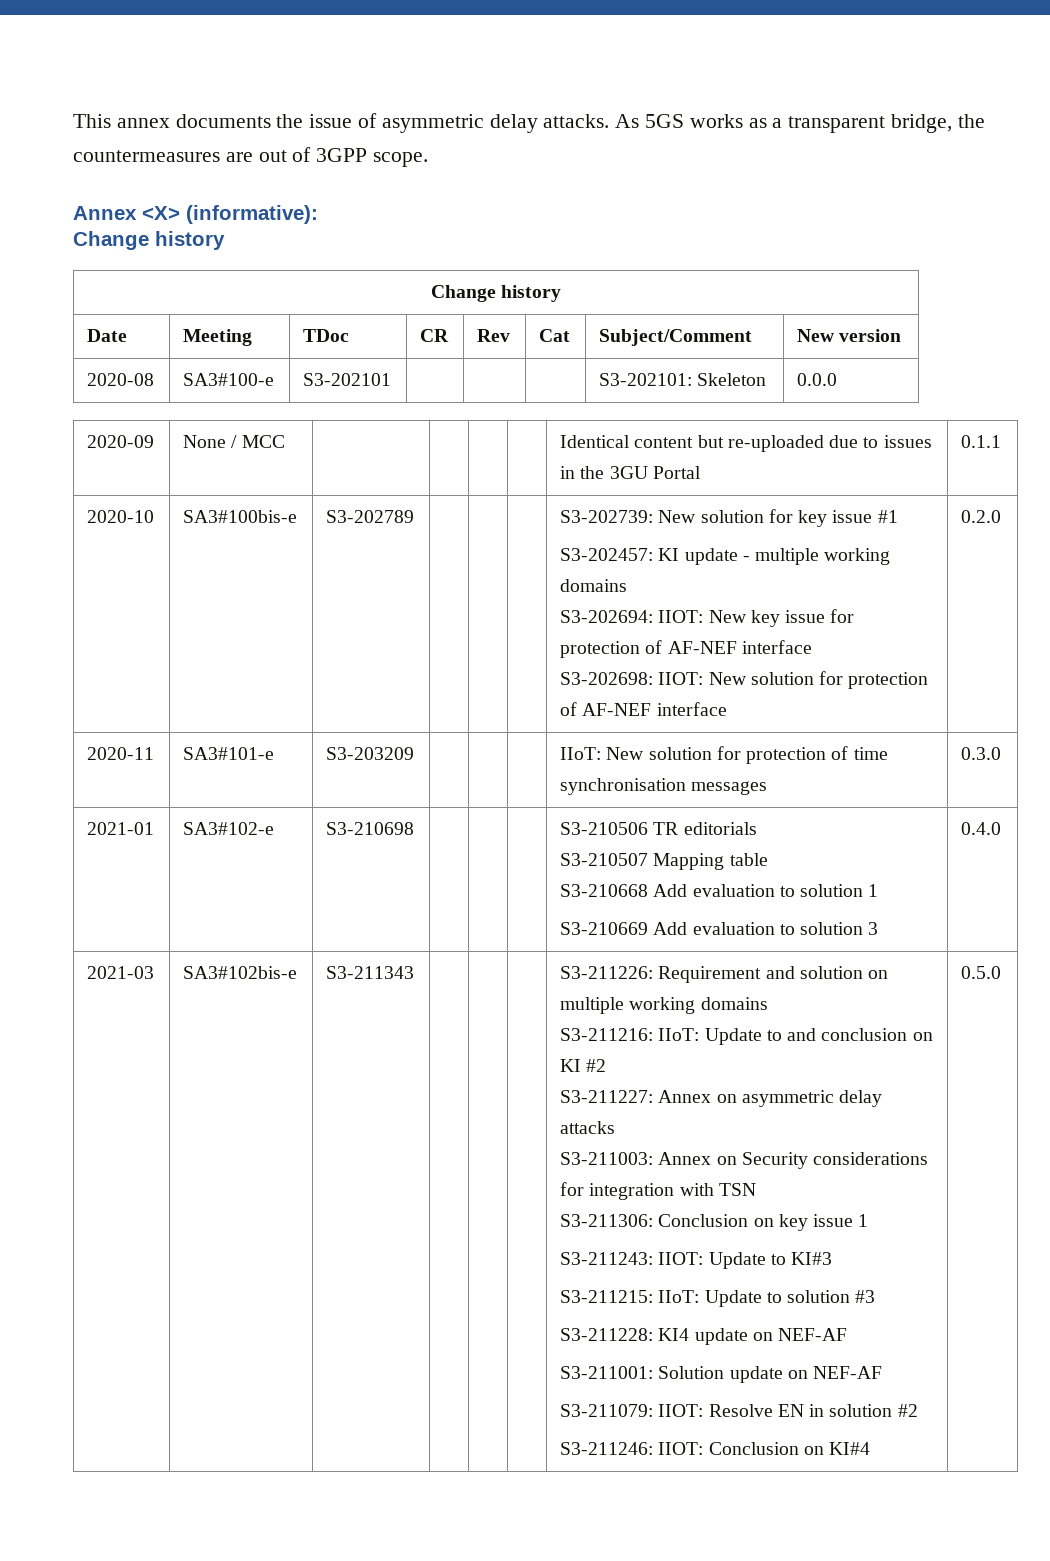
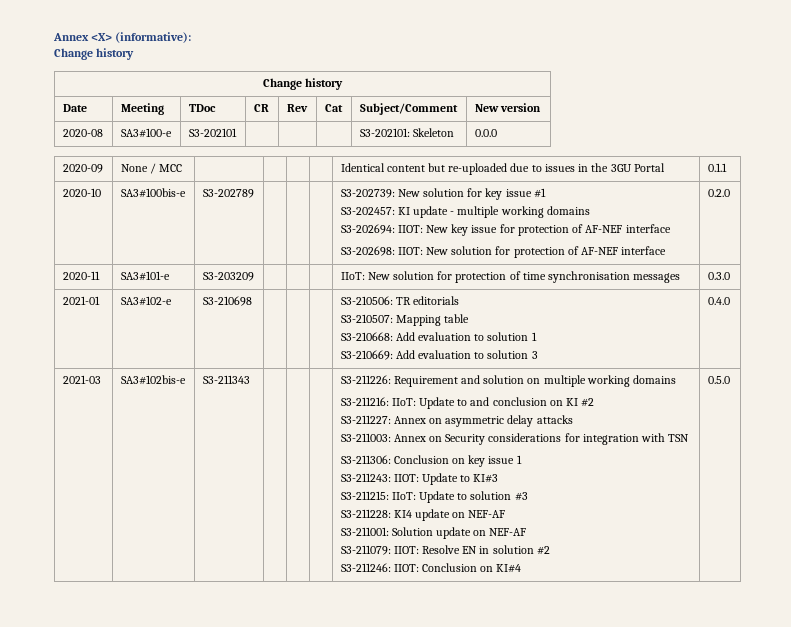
[73,113,985,133] [73,147,429,167] This annex documents the issue of asymmetric delay attacks. As 5GS works as a transparent bridge, the countermeasures are out of 3GPP scope. // -> (53, 37) none
[560,822,649,835] S3-210506 -> [340,296,393,305] S3-210506:
[560,853,649,866] S3-210507 -> [340,314,393,323] S3-210507:
[560,884,649,897] S3-210668 -> [340,332,393,341] S3-210668:
[560,922,649,935] S3-210669 -> [340,350,393,360] S3-210669:

